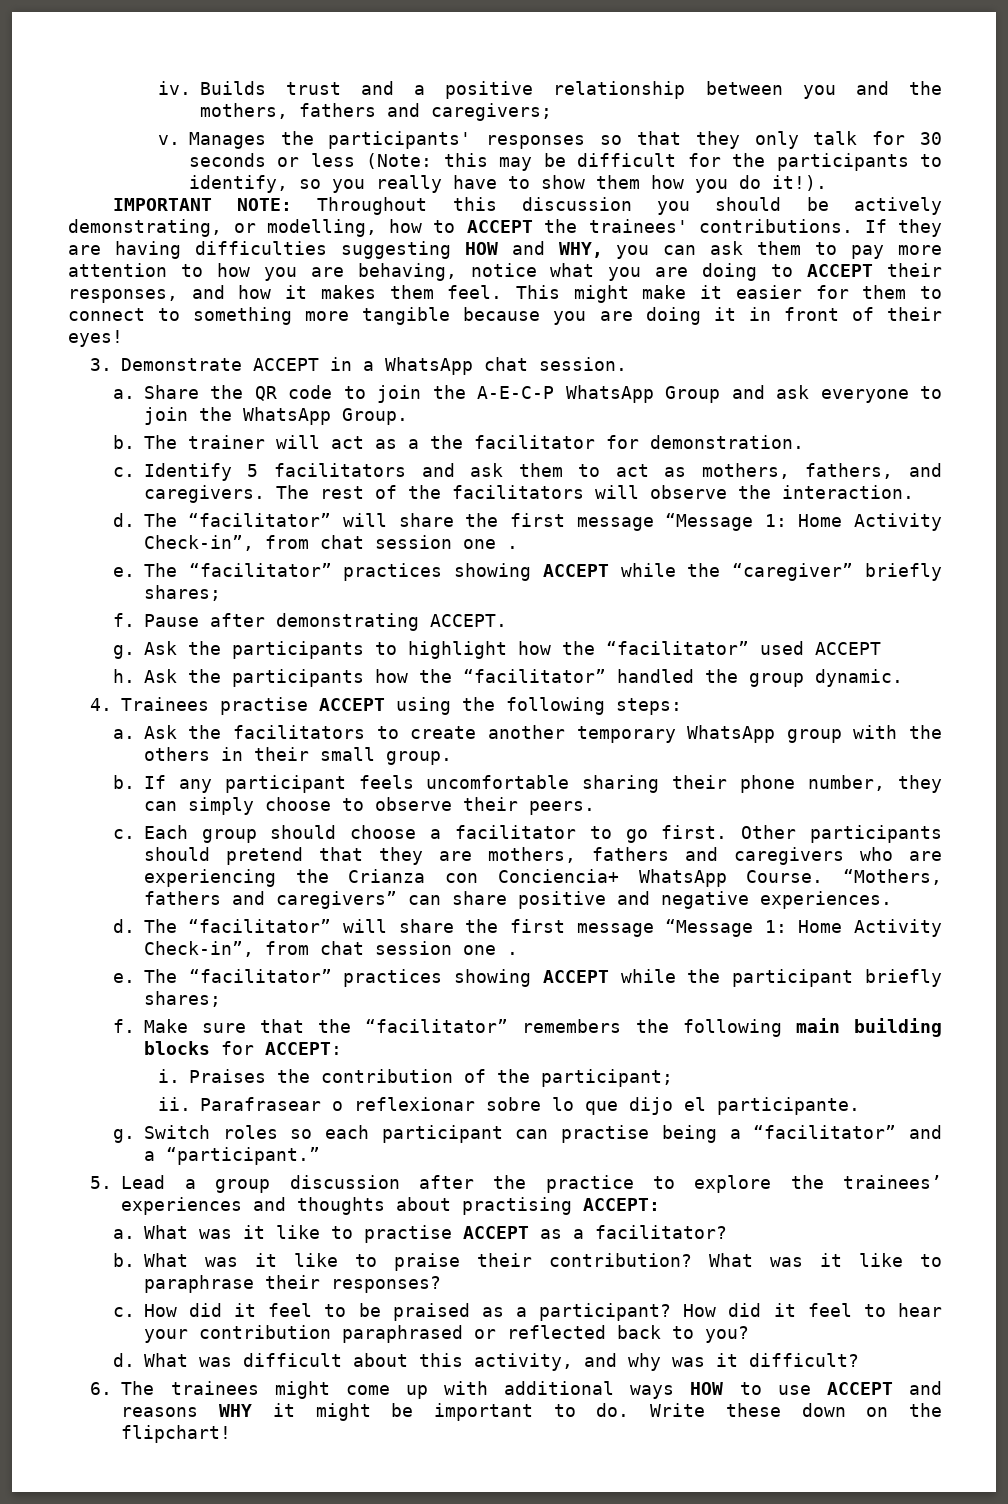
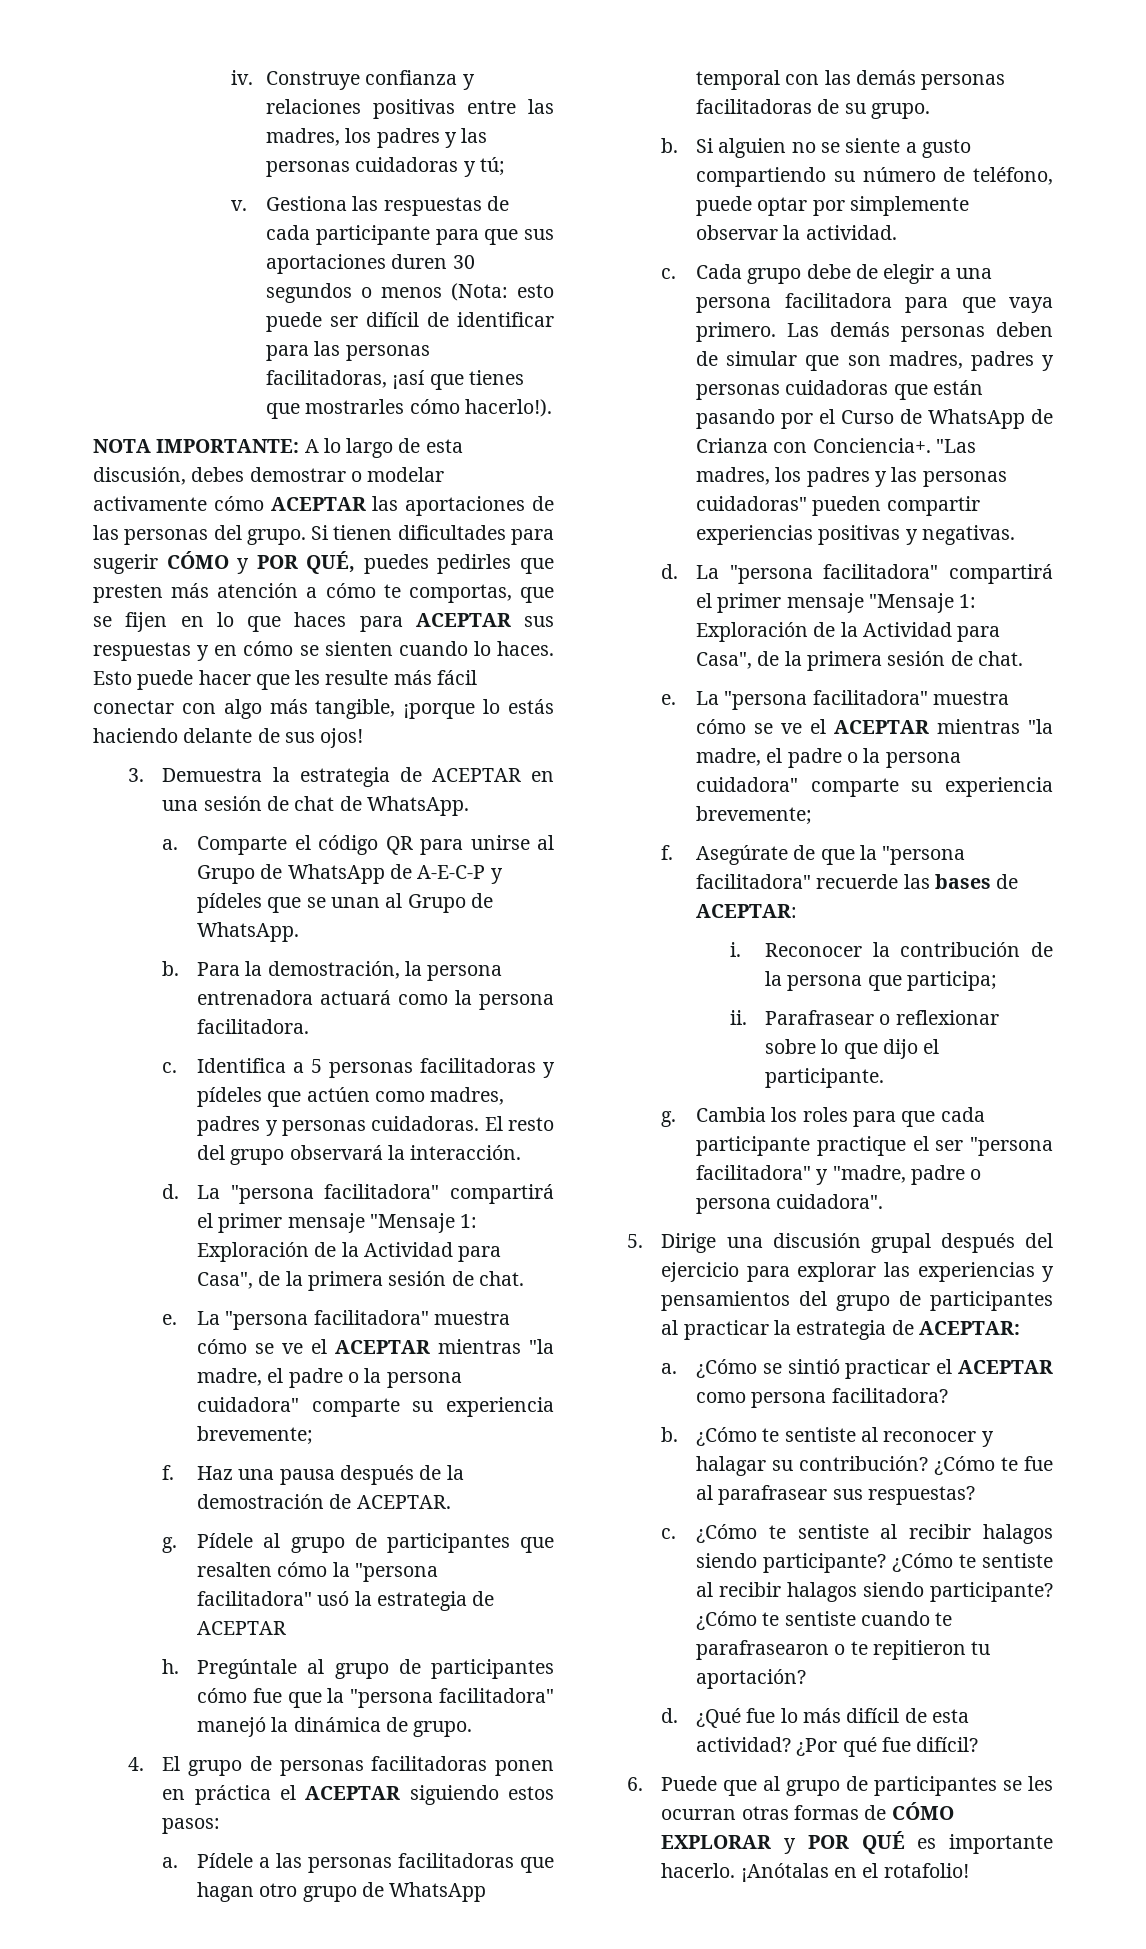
[199,81,942,99] [199,103,552,121] [157,131,942,149] [188,153,942,171] [188,175,827,193] [112,197,942,215] [68,219,942,237] [68,241,942,259] [68,263,942,281] [68,285,942,303] [68,307,943,325] [68,330,123,347] [90,357,628,375] [112,385,942,403] [143,407,408,425] [112,435,804,449] [112,463,942,481] [143,485,914,503] [112,513,942,531] [143,535,518,551] [112,563,943,581] [143,585,221,601] [112,613,507,631] [112,641,881,659] [112,669,903,687] [90,697,683,715] [112,725,942,743] [143,747,452,765] [112,775,942,793] [143,797,595,815] [112,825,943,843] [143,847,942,865] [143,869,942,887] [143,891,892,909] [112,919,942,937] [143,941,518,957] [112,969,943,987] [143,991,221,1007] [112,1018,943,1037] [143,1041,342,1055] [157,1069,673,1087] Builds trust and a positive relationship between you and the mothers, fathers and caregivers; // v. Manages the participants' responses so that they only talk for 30 seconds or less (Note: this may be difficult for the participants to identify, so you really have to show them how you do it!). // IMPORTANT NOTE: Throughout this discussion you should be actively demonstrating, or modelling, how to ACCEPT the trainees' contributions. If they are having difficulties suggesting HOW and WHY, you can ask them to pay more attention to how you are behaving, notice what you are doing to ACCEPT their responses, and how it makes them feel. This might make it easier for them to connect to something more tangible because you are doing it in front of their eyes! // 3. Demonstrate ACCEPT in a WhatsApp chat session. // a. Share the QR code to join the A-E-C-P WhatsApp Group and ask everyone to join the WhatsApp Group. // b. The trainer will act as a the facilitator for demonstration. // c. Identify 5 facilitators and ask them to act as mothers, fathers, and caregivers. The rest of the facilitators will observe the interaction. // d. The “facilitator” will share the first message “Message 1: Home Activity Check-in”, from chat session one . // e. The “facilitator” practices showing ACCEPT while the “caregiver” briefly shares; // f. Pause after demonstrating ACCEPT. // g. Ask the participants to highlight how the “facilitator” used ACCEPT // h. Ask the participants how the “facilitator” handled the group dynamic. // 4. Trainees practise ACCEPT using the following steps: // a. Ask the facilitators to create another temporary WhatsApp group with the others in their small group. // b. If any participant feels uncomfortable sharing their phone number, they can simply choose to observe their peers. // c. Each group should choose a facilitator to go first. Other participants should pretend that they are mothers, fathers and caregivers who are experiencing the Crianza con Conciencia+ WhatsApp Course. “Mothers, fathers and caregivers” can share positive and negative experiences. // d. The “facilitator” will share the first message “Message 1: Home Activity Check-in”, from chat session one . // e. The “facilitator” practices showing ACCEPT while the participant briefly shares; // f. Make sure that the “facilitator” remembers the following main building blocks for ACCEPT: // i. Praises the contribution of the participant; -> [266,70,475,90] [266,99,554,119] [266,128,488,148] [266,157,505,177] [231,196,509,216] [266,225,554,245] [266,254,475,274] [266,283,554,303] [266,312,554,332] [266,341,430,361] [266,370,524,390] [266,399,552,419] [93,438,463,458] [93,467,445,485] [93,496,554,516] [93,525,554,545] [93,551,554,574] [93,583,554,603] [93,612,554,632] [93,641,554,661] [93,670,477,690] [93,699,554,719] [93,728,364,748] [127,767,554,787] [162,796,469,816] [162,835,554,855] [197,864,503,884] [197,893,493,913] [197,922,300,942] [162,961,503,981] [197,990,554,1010] [197,1019,310,1034] [162,1058,555,1078] [197,1087,505,1107] [197,1116,554,1136] [197,1145,522,1165] [162,1184,554,1204] [197,1213,478,1233] [197,1242,502,1262] [197,1271,524,1291] [162,1310,511,1330] [197,1339,554,1354] [197,1368,462,1388] [197,1397,554,1417] [197,1426,314,1445] [162,1465,464,1485] [197,1494,451,1509] [162,1533,554,1553] [197,1562,439,1582] [197,1591,495,1611] [197,1621,287,1635] [162,1659,554,1679] [197,1688,554,1708] [197,1717,473,1737] [127,1756,554,1776] [162,1785,554,1805] [162,1818,221,1834] [162,1853,554,1873] [197,1882,487,1902] [696,70,1006,90] [696,99,931,119] [661,138,971,158] [696,167,1053,187] [696,196,970,216] [696,225,897,240] [661,264,992,284] [696,293,1053,313] [696,322,1053,342] [696,351,1054,371] [696,380,984,400] [696,409,1053,429] [696,438,977,453] [696,467,1007,487] [696,496,980,516] [696,525,1016,545] [661,564,1053,584] [696,593,977,613] [696,622,1001,642] [696,651,1023,671] [661,690,1010,710] [696,719,1053,734] [696,748,961,768] [696,777,1053,797] [696,806,813,825] [661,845,966,865] [696,874,1019,889] [696,904,798,918] [730,942,1053,957] [765,971,997,991] Construye confianza y relaciones positivas entre las madres, los padres y las personas cuidadoras y tú; // v. Gestiona las respuestas de cada participante para que sus aportaciones duren 30 segundos o menos (Nota: esto puede ser difícil de identificar para las personas facilitadoras, ¡así que tienes que mostrarles cómo hacerlo!). // NOTA IMPORTANTE: A lo largo de esta discusión, debes demostrar o modelar activamente cómo ACEPTAR las aportaciones de las personas del grupo. Si tienen dificultades para sugerir CÓMO y POR QUÉ, puedes pedirles que presten más atención a cómo te comportas, que se fijen en lo que haces para ACEPTAR sus respuestas y en cómo se sienten cuando lo haces. Esto puede hacer que les resulte más fácil conectar con algo más tangible, ¡porque lo estás haciendo delante de sus ojos! // 3. Demuestra la estrategia de ACEPTAR en una sesión de chat de WhatsApp. // a. Comparte el código QR para unirse al Grupo de WhatsApp de A-E-C-P y pídeles que se unan al Grupo de WhatsApp. // b. Para la demostración, la persona entrenadora actuará como la persona facilitadora. // c. Identifica a 5 personas facilitadoras y pídeles que actúen como madres, padres y personas cuidadoras. El resto del grupo observará la interacción. // d. La "persona facilitadora" compartirá el primer mensaje "Mensaje 1: Exploración de la Actividad para Casa", de la primera sesión de chat. // e. La "persona facilitadora" muestra cómo se ve el ACEPTAR mientras "la madre, el padre o la persona cuidadora" comparte su experiencia brevemente; // f. Haz una pausa después de la demostración de ACEPTAR. // g. Pídele al grupo de participantes que resalten cómo la "persona facilitadora" usó la estrategia de ACEPTAR // h. Pregúntale al grupo de participantes cómo fue que la "persona facilitadora" manejó la dinámica de grupo. // 4. El grupo de personas facilitadoras ponen en práctica el ACEPTAR siguiendo estos pasos: // a. Pídele a las personas facilitadoras que hagan otro grupo de WhatsApp temporal con las demás personas facilitadoras de su grupo. // b. Si alguien no se siente a gusto compartiendo su número de teléfono, puede optar por simplemente observar la actividad. // c. Cada grupo debe de elegir a una persona facilitadora para que vaya primero. Las demás personas deben de simular que son madres, padres y personas cuidadoras que están pasando por el Curso de WhatsApp de Crianza con Conciencia+. "Las madres, los padres y las personas cuidadoras" pueden compartir experiencias positivas y negativas. // d. La "persona facilitadora" compartirá el primer mensaje "Mensaje 1: Exploración de la Actividad para Casa", de la primera sesión de chat. // e. La "persona facilitadora" muestra cómo se ve el ACEPTAR mientras "la madre, el padre o la persona cuidadora" comparte su experiencia brevemente; // f. Asegúrate de que la "persona facilitadora" recuerde las bases de ACEPTAR: // i. Reconocer la contribución de la persona que participa;
[143,1125,942,1143] [143,1147,320,1165] [90,1175,942,1193] [121,1197,661,1215] [112,1225,727,1243] [112,1253,942,1271] [143,1275,441,1293] [112,1303,942,1321] [143,1325,749,1343] [112,1353,859,1371] [90,1381,943,1399] [121,1403,942,1421] [121,1425,232,1443] Switch roles so each participant can practise being a “facilitator” and a “participant.” // 5. Lead a group discussion after the practice to explore the trainees’ experiences and thoughts about practising ACCEPT: // a. What was it like to practise ACCEPT as a facilitator? // b. What was it like to praise their contribution? What was it like to paraphrase their responses? // c. How did it feel to be praised as a participant? How did it feel to hear your contribution paraphrased or reflected back to you? // d. What was difficult about this activity, and why was it difficult? // 6. The trainees might come up with additional ways HOW to use ACCEPT and reasons WHY it might be important to do. Write these down on the flipchart! -> [696,1107,985,1127] [696,1136,1053,1156] [696,1165,982,1185] [696,1194,884,1214] [626,1233,1053,1253] [661,1262,1054,1282] [661,1291,1053,1311] [661,1320,1020,1340] [661,1359,1053,1379] [696,1388,948,1408] [661,1427,994,1447] [696,1456,1053,1476] [696,1485,976,1505] [661,1524,1053,1544] [696,1553,1053,1573] [696,1582,1053,1602] [696,1611,953,1630] [696,1640,991,1660] [696,1669,807,1689] [661,1708,969,1728] [696,1737,979,1757] [626,1776,1053,1796] [661,1802,954,1820] [661,1831,1053,1854] [661,1863,969,1882] Cambia los roles para que cada participante practique el ser "persona facilitadora" y "madre, padre o persona cuidadora". // 5. Dirige una discusión grupal después del ejercicio para explorar las experiencias y pensamientos del grupo de participantes al practicar la estrategia de ACEPTAR: // a. ¿Cómo se sintió practicar el ACEPTAR como persona facilitadora? // b. ¿Cómo te sentiste al reconocer y halagar su contribución? ¿Cómo te fue al parafrasear sus respuestas? // c. ¿Cómo te sentiste al recibir halagos siendo participante? ¿Cómo te sentiste al recibir halagos siendo participante? ¿Cómo te sentiste cuando te parafrasearon o te repitieron tu aportación? // d. ¿Qué fue lo más difícil de esta actividad? ¿Por qué fue difícil? // 6. Puede que al grupo de participantes se les ocurran otras formas de CÓMO EXPLORAR y POR QUÉ es importante hacerlo. ¡Anótalas en el rotafolio!

